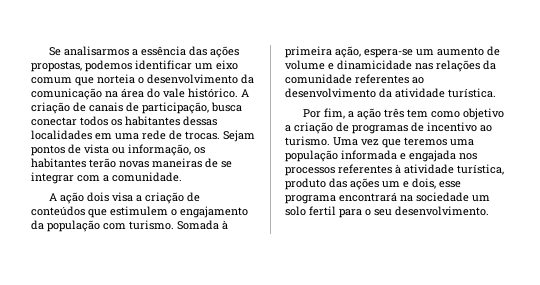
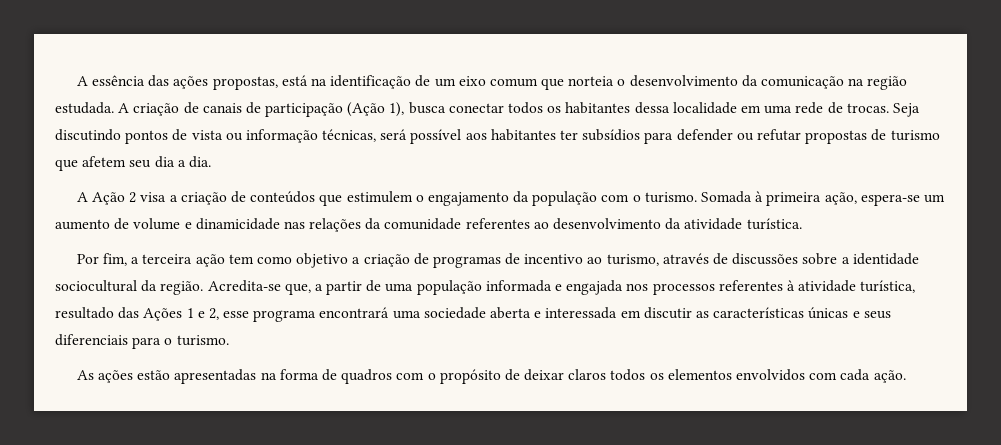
[49,46,139,56] Se analisarmos a -> [76,76,88,86] A
[85,60,192,72] podemos identificar -> [281,75,431,89] está na identificação de
[121,88,238,98] área do vale histórico. -> [867,76,908,90] [55,102,114,114] região estudada.
[142,102,209,114] participação, -> [265,102,405,117] participação (Ação 1),
[183,116,217,126] [31,130,92,140] dessas localidades -> [634,102,737,114] dessa localidade
[223,130,255,142] Sejam -> [892,103,920,117] [55,129,121,141] Seja discutindo
[128,144,205,156] [31,158,232,168] [31,172,182,184] [49,192,110,204] informação, os habitantes terão novas maneiras de se integrar com a comunidade. // A ação dois -> [245,129,940,144] [55,156,211,171] [76,192,137,205] informação técnicas, será possível aos habitantes ter subsídios para defender ou refutar propostas de turismo que afetem seu dia a dia. // A Ação 2
(126, 226) none -> [632,195,641,202] o
[357,108,405,120] ação três -> [142,254,225,267] terceira ação
[285,136,447,148] turismo. Uma vez que teremos -> [606,253,919,266] [55,280,382,295] turismo, através de discussões sobre a identidade sociocultural da região. Acredita-se que, a partir de
[285,178,461,190] [285,192,490,204] [285,206,489,218] produto das ações um e dois, esse programa encontrará na sociedade um solo fertil para o seu desenvolvimento. -> [55,307,891,322] [55,334,229,349] [76,369,906,384] resultado das Ações 1 e 2, esse programa encontrará uma sociedade aberta e interessada em discutir as características únicas e seus diferenciais para o turismo. // As ações estão apresentadas na forma de quadros com o propósito de deixar claros todos os elementos envolvidos com cada ação.

